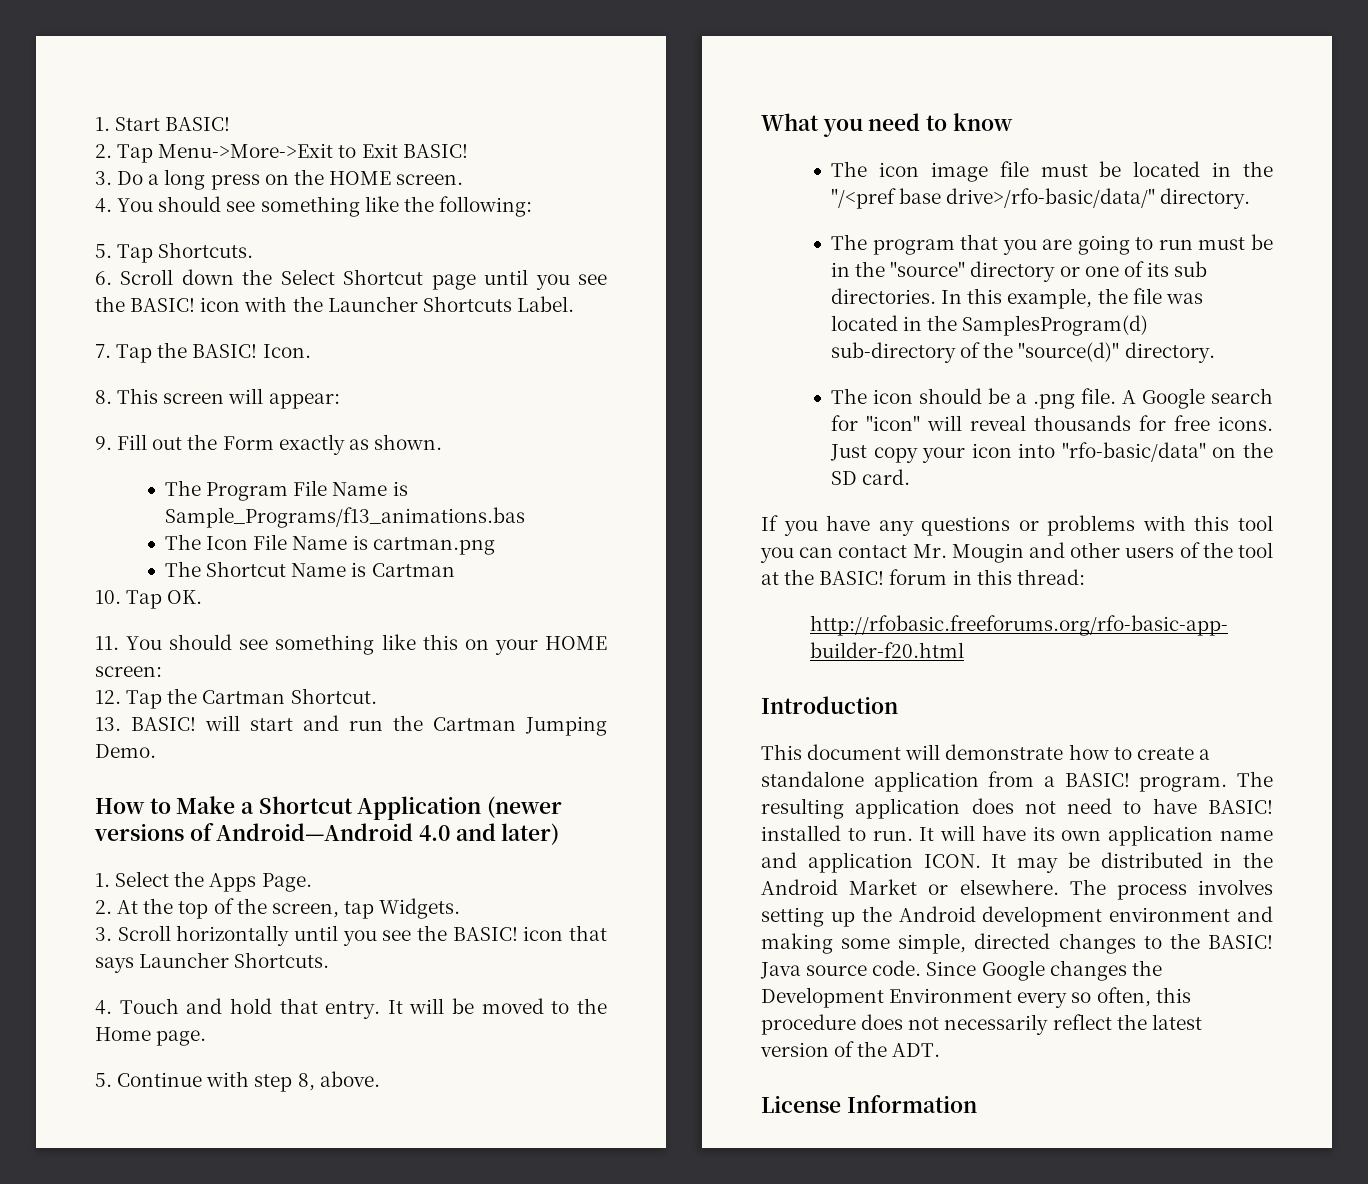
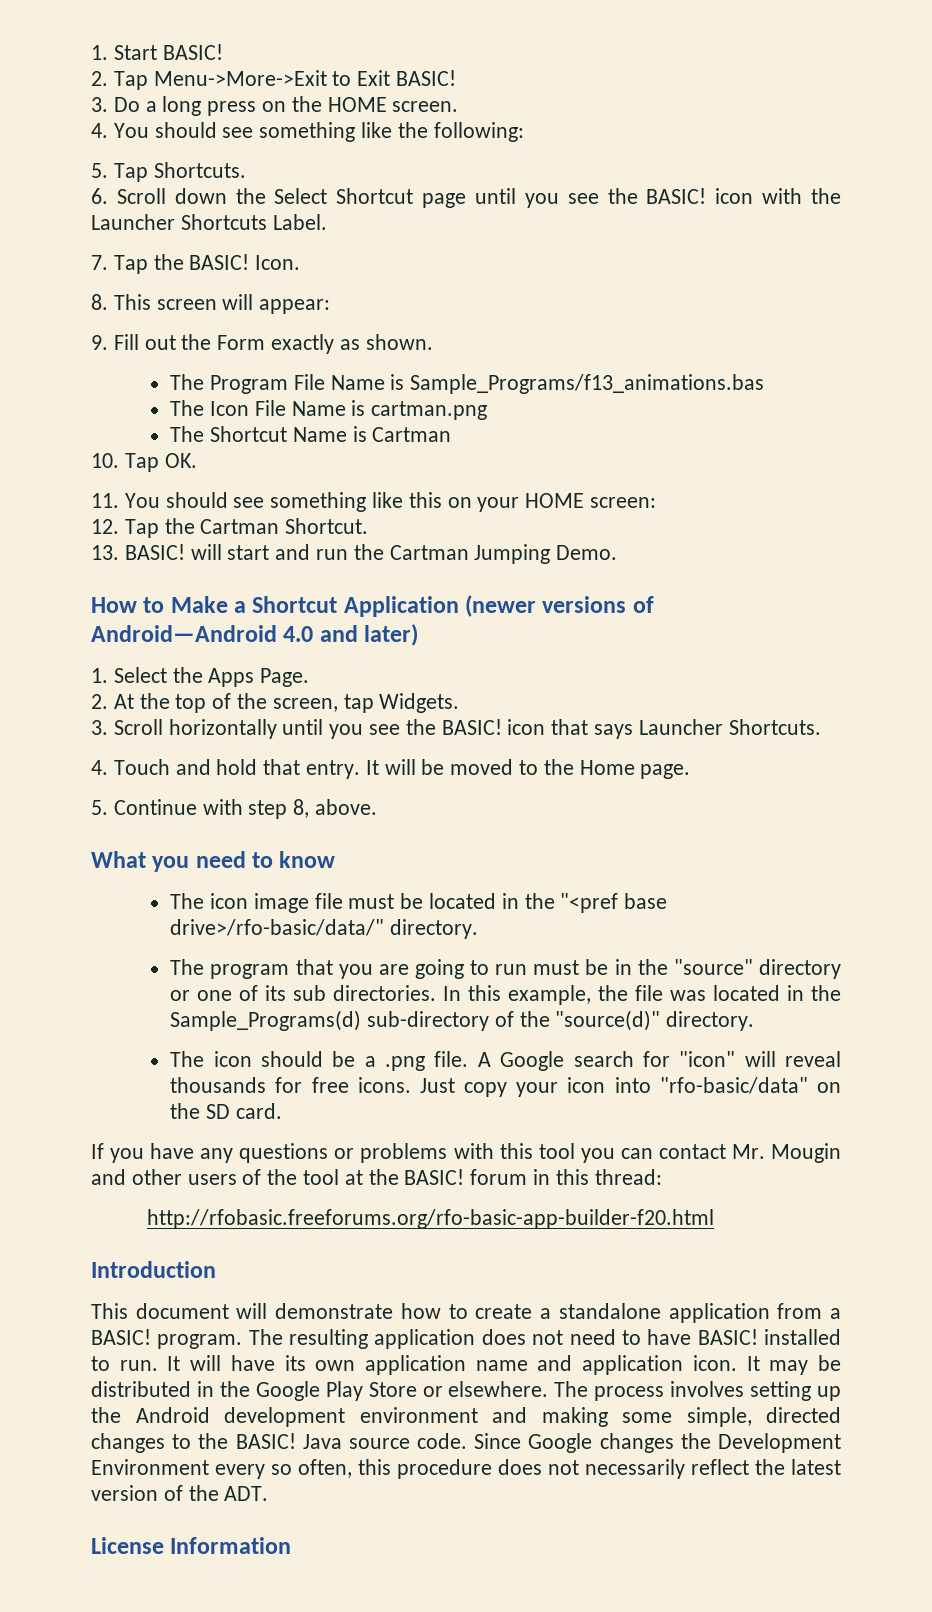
[831,188,897,209] "/<pref -> [560,893,619,913] "<pref
[962,315,1149,336] SamplesProgram(d) -> [170,1010,362,1031] Sample_Programs(d)
[923,854,981,868] ICON. -> [692,1355,737,1371] icon.
[761,879,918,895] Android Market -> [255,1381,417,1401] Google Play Store

